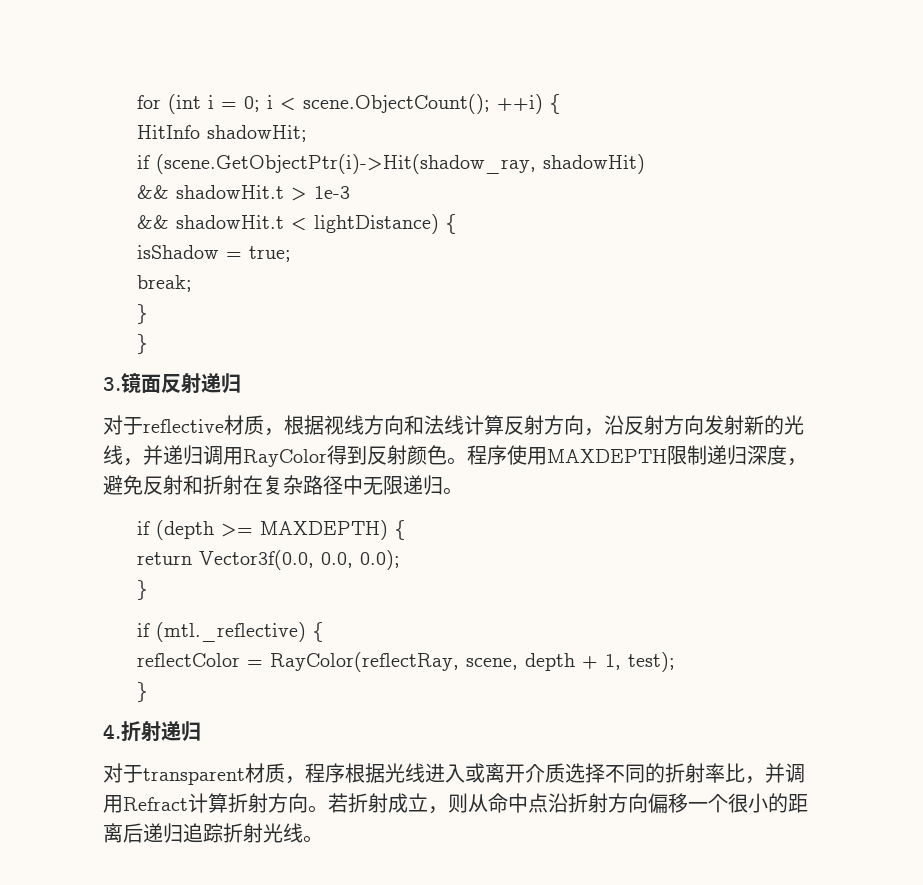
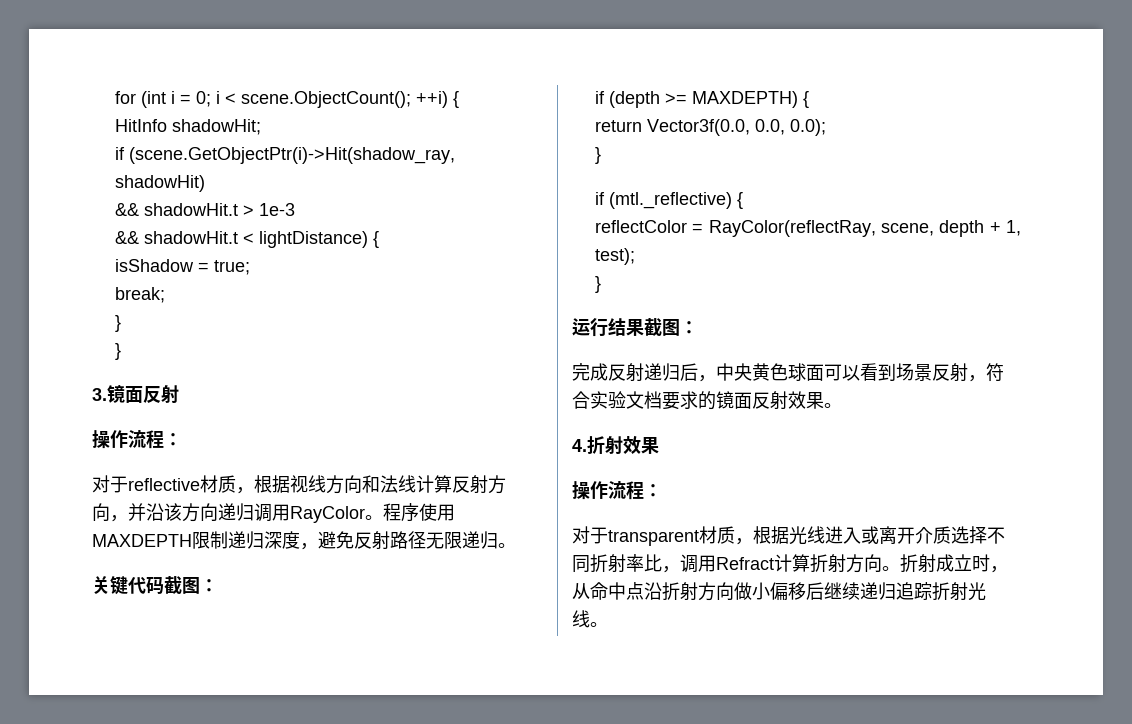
[201,373,241,394] 递归 -> [92,430,182,449] // 操作流程：
[604,415,804,435] [103,445,447,467] 沿反射方向发射新的光线，并递归调用RayColor得到反射颜色 -> [128,503,365,523] 并沿该方向递归调用RayColor
[183,475,363,495] 和折射在复杂路径中 -> [390,531,426,549] 路径
(463, 491) none -> [92,576,218,595] // 关键代码截图：
(147, 692) none -> [572,318,698,337] [572,363,1004,382] [572,391,842,410] // 运行结果截图： // 完成反射递归后，中央黄色球面可以看到场景反射，符合实验文档要求的镜面反射效果。
[161,721,201,742] 递归 -> [623,435,659,454] [572,481,662,500] 效果 // 操作流程：
[305,763,345,783] 程序 -> (753, 541) none
[645,763,665,783] 的 -> (590, 564) none
[765,763,785,783] 并 -> (680, 569) none
[328,793,348,813] 若 -> (900, 568) none
[428,793,468,814] ，则 -> [972,554,1008,573] 时，
[648,793,808,814] [103,823,143,843] 偏移一个很小的距离后 -> [734,582,860,601] 做小偏移后继续

